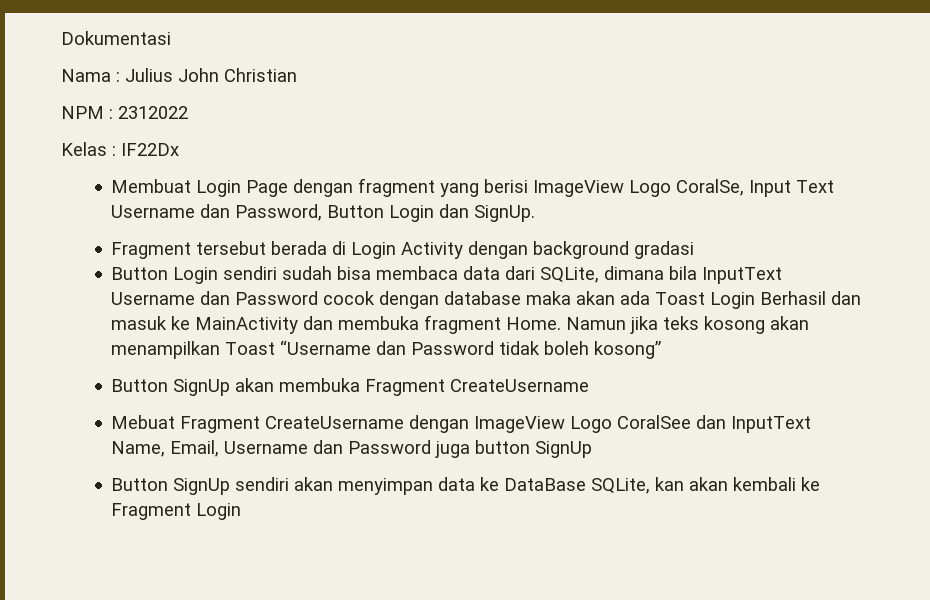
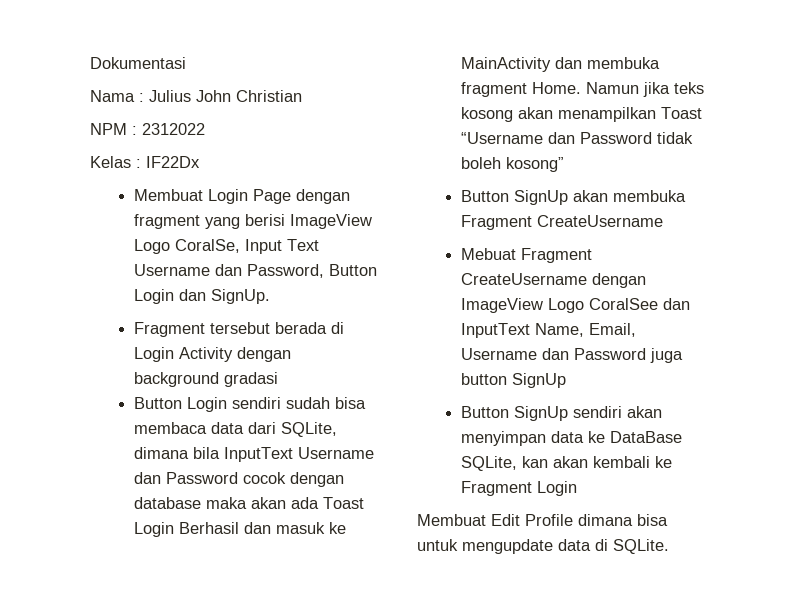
(242, 511) none -> [417,514,668,526] [417,539,669,554] // Membuat Edit Profile dimana bisa untuk mengupdate data di SQLite.

